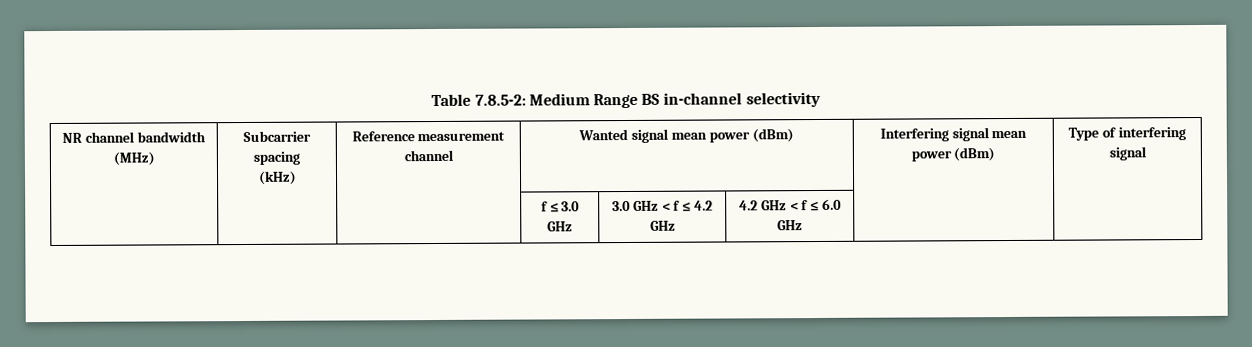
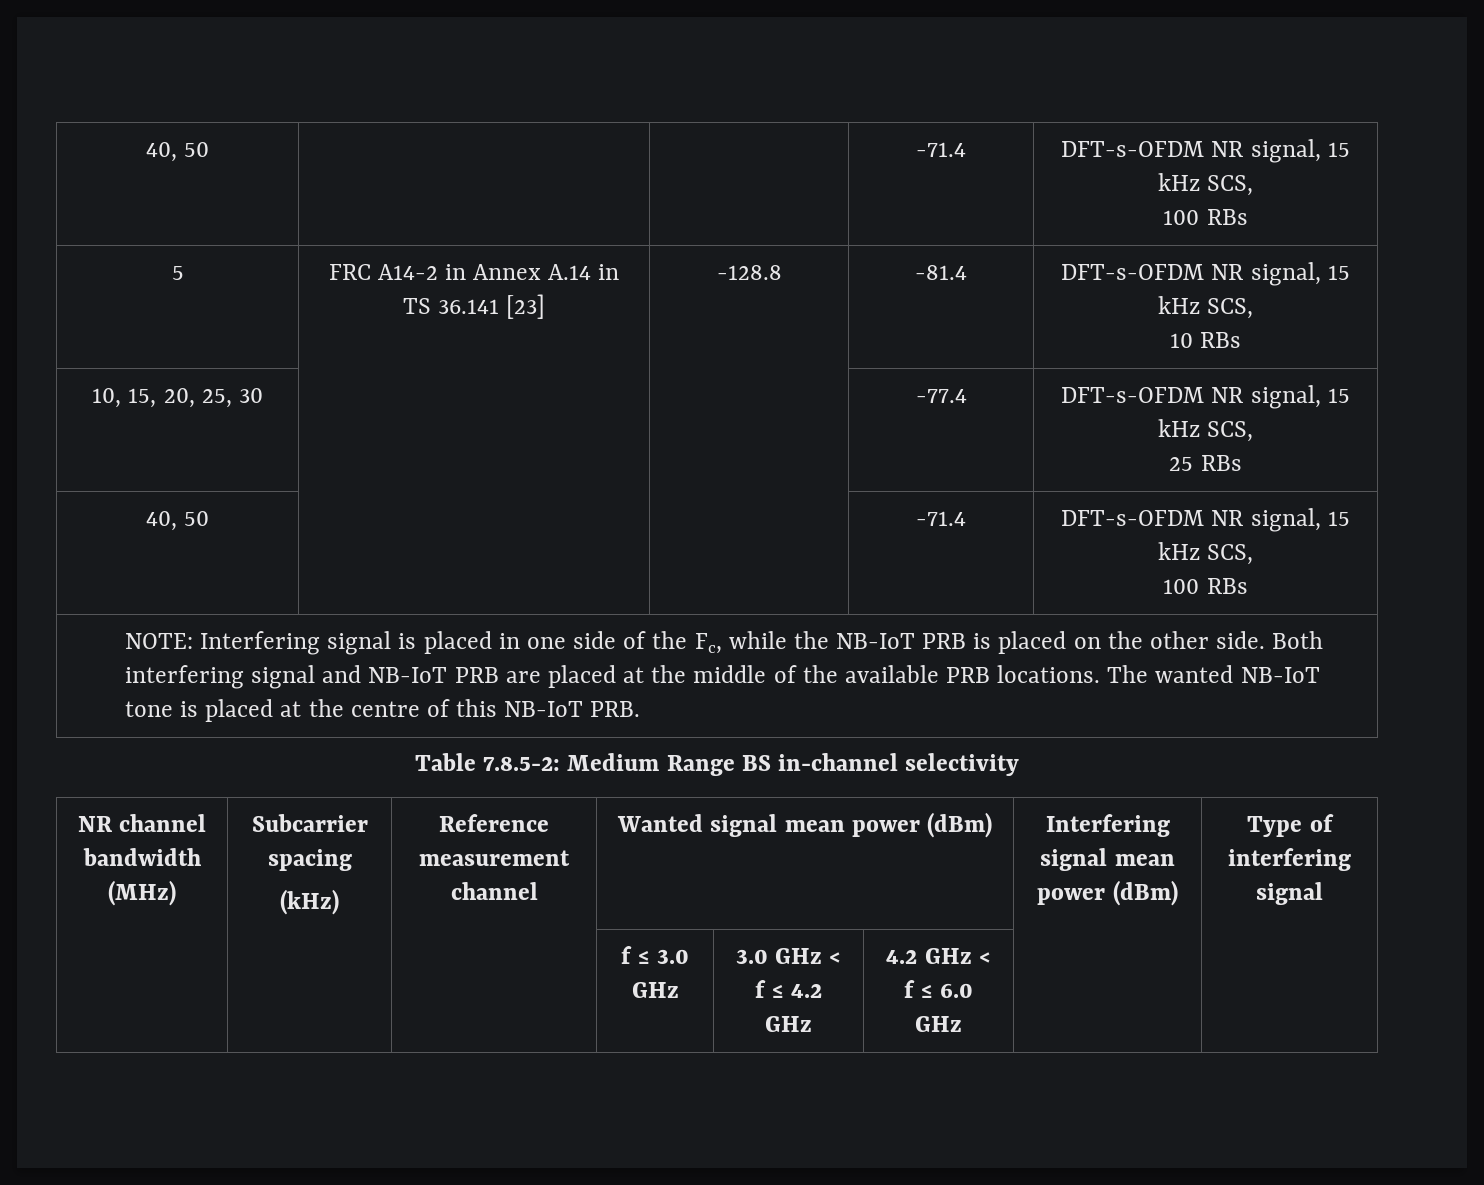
(431, 100) none -> [145,142,210,162] [916,142,966,157] [1061,139,1350,163] [1157,173,1254,196] [1163,209,1248,225] [171,266,184,280] [328,264,620,280] [402,294,546,319] [716,265,782,280] [915,265,967,280] [1061,262,1350,286] [1157,296,1254,319] [1169,332,1242,348] [92,388,263,408] [915,389,967,403] [1061,385,1350,409] [1157,419,1254,442] [1169,455,1242,471] [145,511,210,531] [916,511,966,526] [1061,508,1350,532] [1157,542,1254,565] [1163,578,1248,594] [124,631,1324,655] [124,665,1320,689] [124,699,641,722] 40, 50 | | | -71.4 | DFT-s-OFDM NR signal, 15 kHz SCS, // 100 RBs // 5 | FRC A14-2 in Annex A.14 in TS 36.141 [23] | -128.8 | -81.4 | DFT-s-OFDM NR signal, 15 kHz SCS, // 10 RBs // 10, 15, 20, 25, 30 | | | -77.4 | DFT-s-OFDM NR signal, 15 kHz SCS, // 25 RBs // 40, 50 | | | -71.4 | DFT-s-OFDM NR signal, 15 kHz SCS, // 100 RBs // NOTE: Interfering signal is placed in one side of the Fc, while the NB-IoT PRB is placed on the other side. Both interfering signal and NB-IoT PRB are placed at the middle of the available PRB locations. The wanted NB-IoT tone is placed at the centre of this NB-IoT PRB. //

